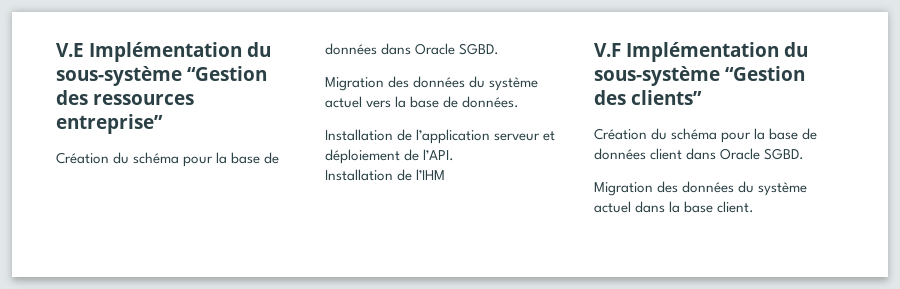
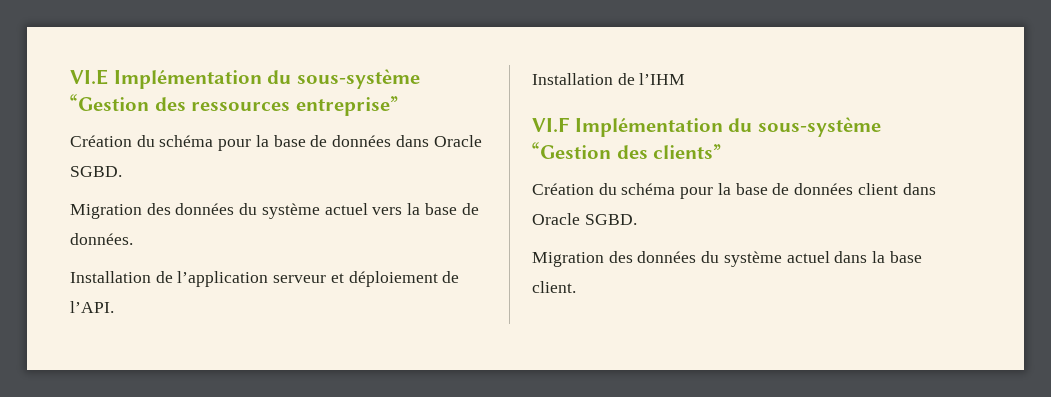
[56,43,84,57] V.E -> [70,69,108,85] VI.E
[594,43,621,57] V.F -> [532,117,569,132] VI.F

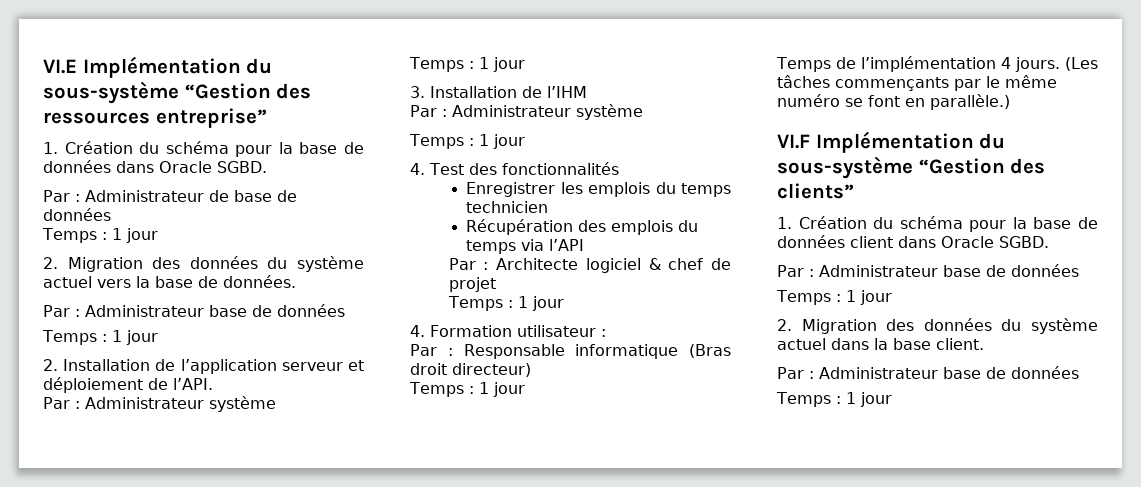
(398, 106) none -> [43,142,58,154] 1.
(122, 171) none -> [43,190,297,202] [43,208,111,221] [42,228,158,243] [43,257,58,269] Par : Administrateur de base de données // Temps : 1 jour // 2.
(133, 239) none -> [43,304,345,317] [42,330,158,345] [43,359,58,371] Par : Administrateur base de données // Temps : 1 jour // 2.
[532,73,686,85] Installation de l’IHM -> [43,396,276,412] [409,57,525,72] [410,86,587,98] [410,104,643,120] [409,134,525,149] [410,162,619,175] [466,182,731,197] [466,201,549,213] [466,219,699,235] [466,239,585,254] [448,258,731,273] [448,277,496,292] [447,296,564,311] [410,325,606,337] [410,344,731,359] [410,363,531,377] [409,382,525,397] [776,56,1098,72] [777,75,1057,91] [777,94,1010,110] Par : Administrateur système // Temps : 1 jour // 3. Installation de l’IHM // Par : Administrateur système // Temps : 1 jour // 4. Test des fonctionnalités // Enregistrer les emplois du temps technicien // Récupération des emplois du temps via l’API // Par : Architecte logiciel & chef de projet // Temps : 1 jour // 4. Formation utilisateur : // Par : Responsable informatique (Bras droit directeur) // Temps : 1 jour // Temps de l’implémentation 4 jours. (Les tâches commençants par le même numéro se font en parallèle.)
(722, 151) none -> [777,217,792,229] 1.
(637, 219) none -> [777,264,1079,277] [776,290,892,305] [777,319,792,331] Par : Administrateur base de données // Temps : 1 jour // 2.
(576, 287) none -> [777,366,1079,379] [776,392,892,407] // Par : Administrateur base de données // Temps : 1 jour

